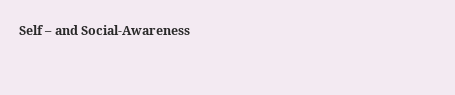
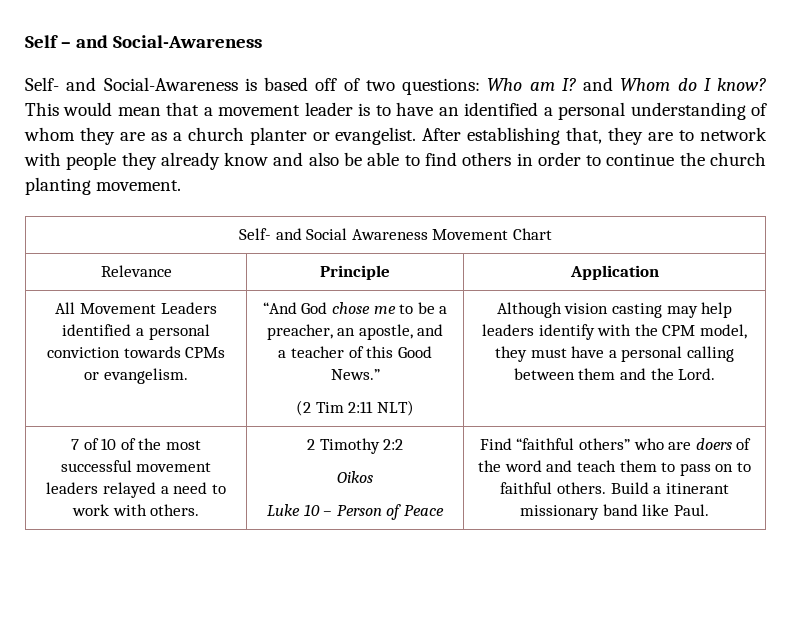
(191, 30) none -> [25,77,766,95] [25,102,767,120] [24,127,767,145] [24,152,766,170] [25,177,182,195] [239,228,552,240] [100,265,172,277] [320,265,390,280] [569,265,659,280] [55,302,217,314] [62,324,210,340] [46,346,226,358] [84,368,188,384] [262,302,448,314] [266,324,444,340] [278,346,432,358] [330,369,380,380] [296,400,414,416] [496,302,733,318] [482,324,747,340] [495,346,734,362] [513,368,716,380] [71,438,201,450] [60,460,212,472] [46,482,226,498] [71,504,200,516] [306,438,404,454] [337,471,373,483] [267,504,444,520] [479,438,752,450] [478,460,751,476] [500,482,729,494] [520,504,709,520] // Self- and Social-Awareness is based off of two questions: Who am I? and Whom do I know? This would mean that a movement leader is to have an identified a personal understanding of whom they are as a church planter or evangelist. After establishing that, they are to network with people they already know and also be able to find others in order to continue the church planting movement. // Self- and Social Awareness Movement Chart // Relevance | Principle | Application // All Movement Leaders identified a personal conviction towards CPMs or evangelism. | “And God chose me to be a preacher, an apostle, and a teacher of this Good News.” // (2 Tim 2:11 NLT) | Although vision casting may help leaders identify with the CPM model, they must have a personal calling between them and the Lord. // 7 of 10 of the most successful movement leaders relayed a need to work with others. | 2 Timothy 2:2 // Oikos // Luke 10 – Person of Peace | Find “faithful others” who are doers of the word and teach them to pass on to faithful others. Build a itinerant missionary band like Paul.

